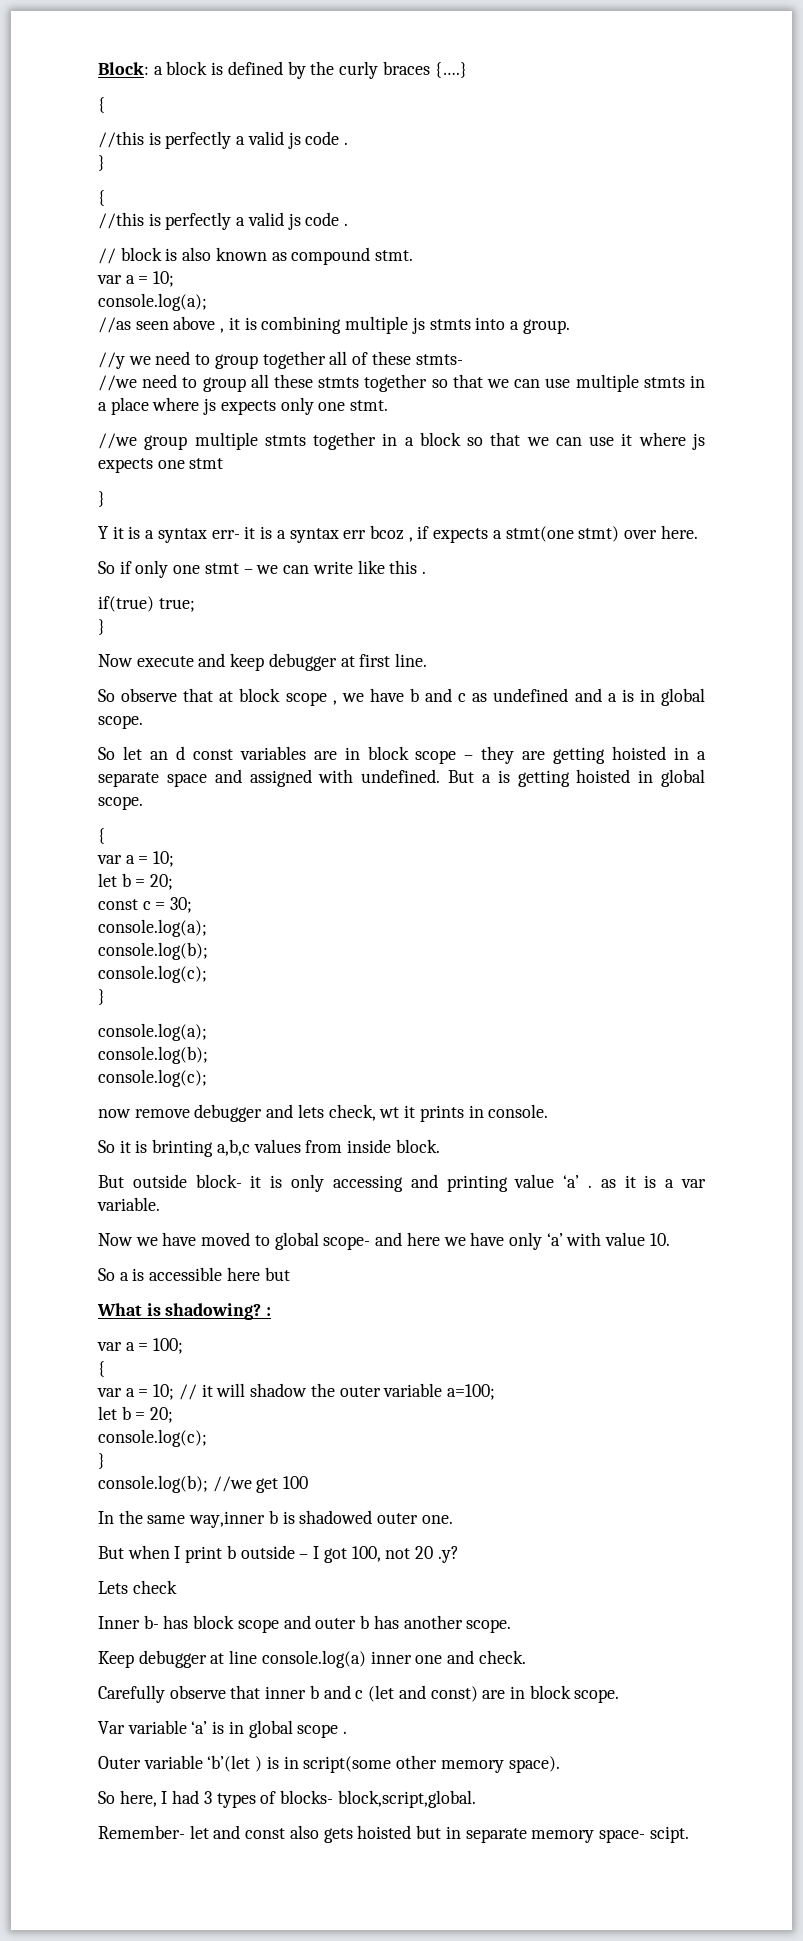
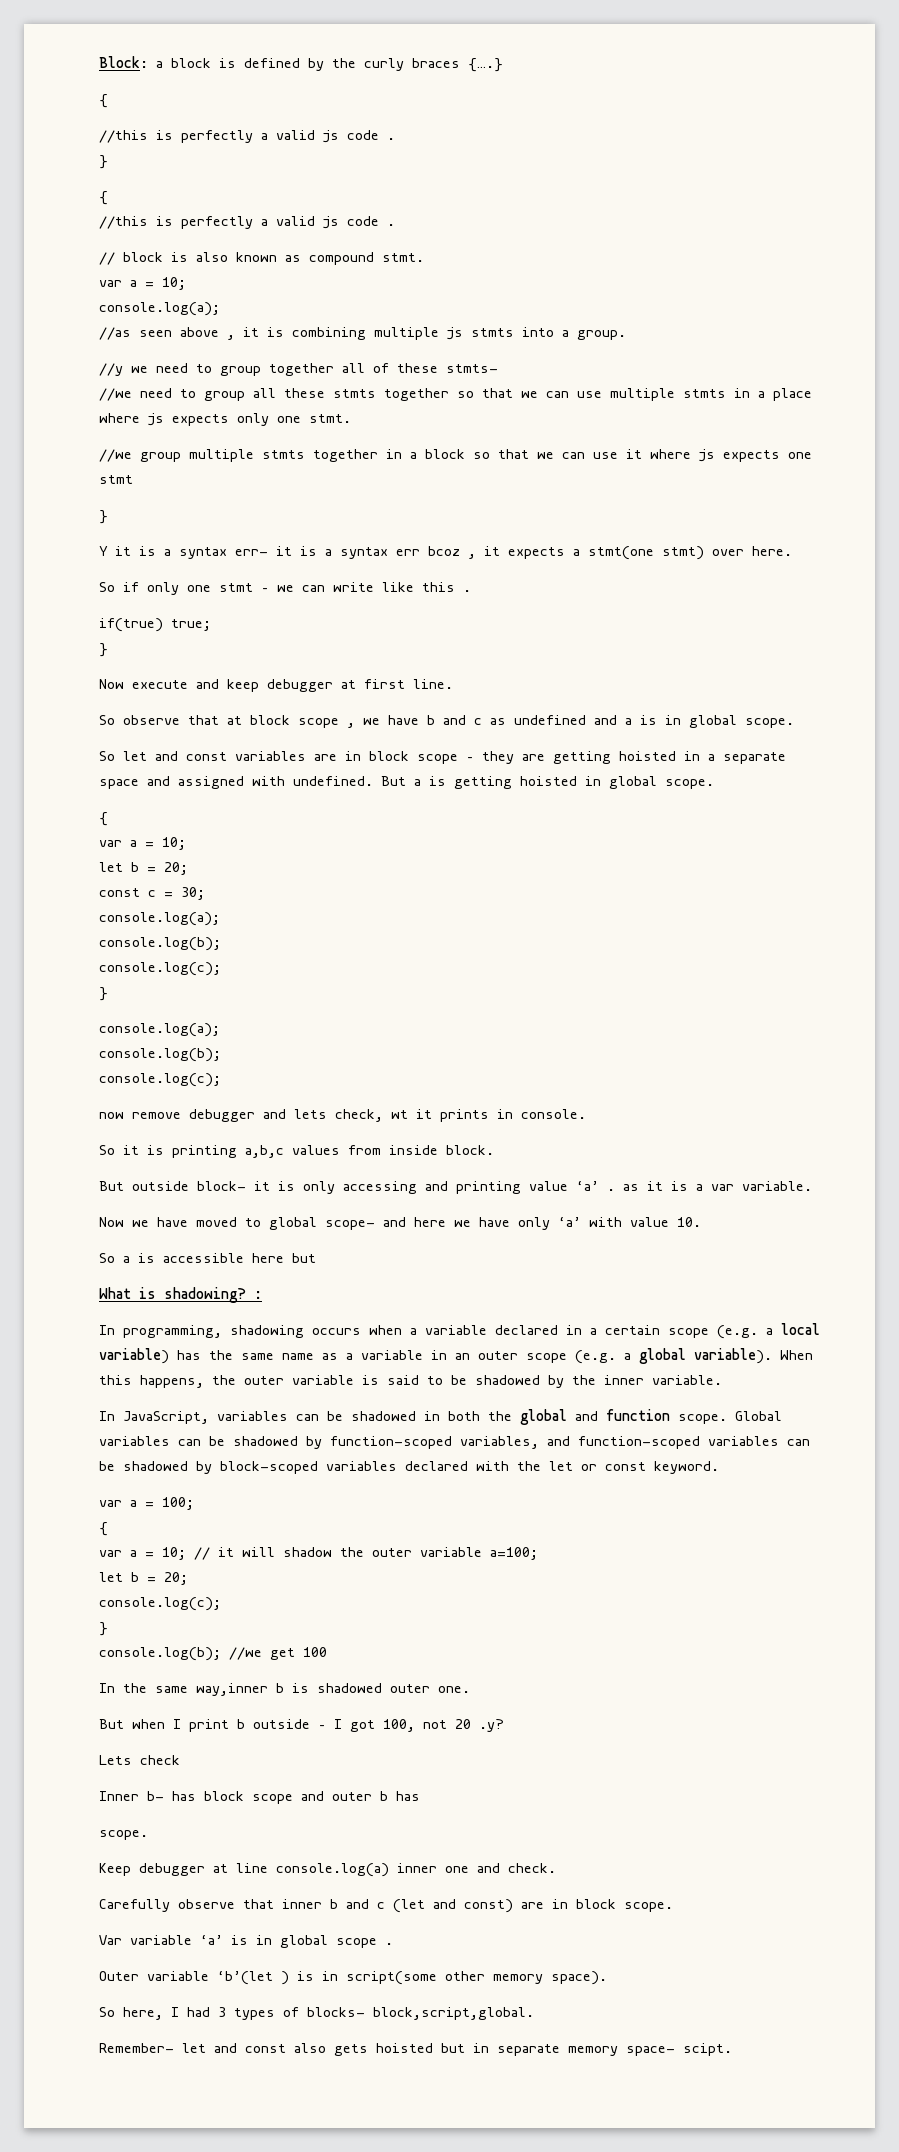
[417,526,430,539] if -> [484,546,500,556] it
[149,746,185,760] an d -> [155,751,178,761] and
[152,1139,214,1157] brinting -> [172,1145,237,1158] printing
(272, 1311) none -> [99,1323,820,1339] [99,1348,813,1364] [99,1375,722,1388] [99,1409,782,1425] [99,1436,810,1449] [99,1461,719,1474] // In programming, shadowing occurs when a variable declared in a certain scope (e.g. a local variable) has the same name as a variable in an outer scope (e.g. a global variable). When this happens, the outer variable is said to be shadowed by the inner variable. // In JavaScript, variables can be shadowed in both the global and function scope. Global variables can be shadowed by function-scoped variables, and function-scoped variables can be shadowed by block-scoped variables declared with the let or const keyword.
[403,1615,463,1629] another -> (420, 1796) //

